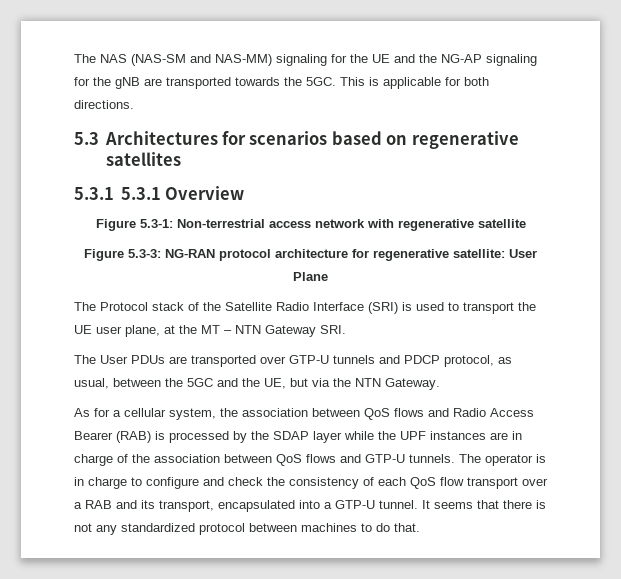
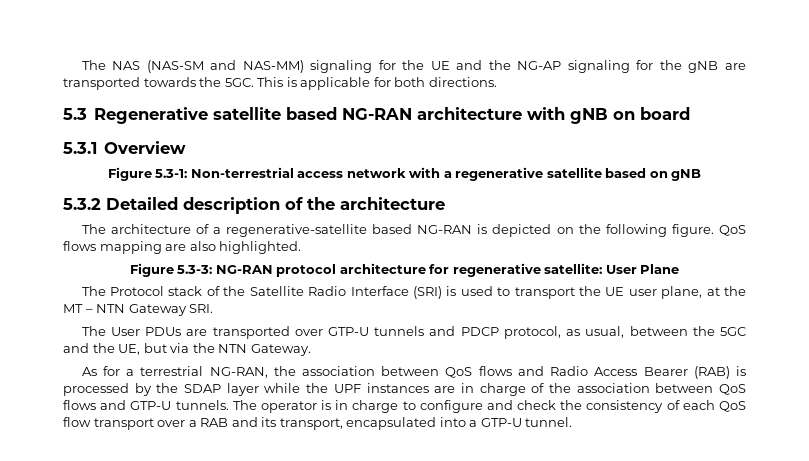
[104,131,519,149] [105,152,181,166] [74,187,161,200] Architectures for scenarios based on regenerative satellites // 5.3.1 5.3.1 -> [93,107,690,124] [63,142,97,154] Regenerative satellite based NG-RAN architecture with gNB on board // 5.3.1
(394, 223) none -> [443,171,452,178] a
(526, 223) none -> [605,168,702,181] [63,197,445,214] [81,224,747,237] [63,241,302,254] based on gNB // 5.3.2 Detailed description of the architecture // The architecture of a regenerative-satellite based NG-RAN is depicted on the following figure. QoS flows mapping are also highlighted.
[124,408,216,420] cellular system, -> [140,366,268,378] terrestrial NG-RAN,
[422,500,546,509] [74,523,420,535] It seems that there is not any standardized protocol between machines to do that. -> (573, 422) none

